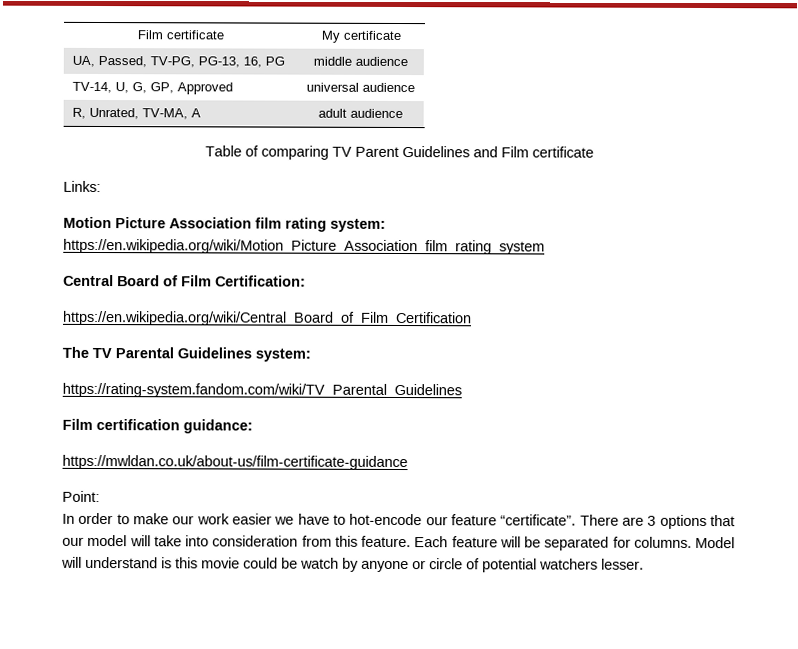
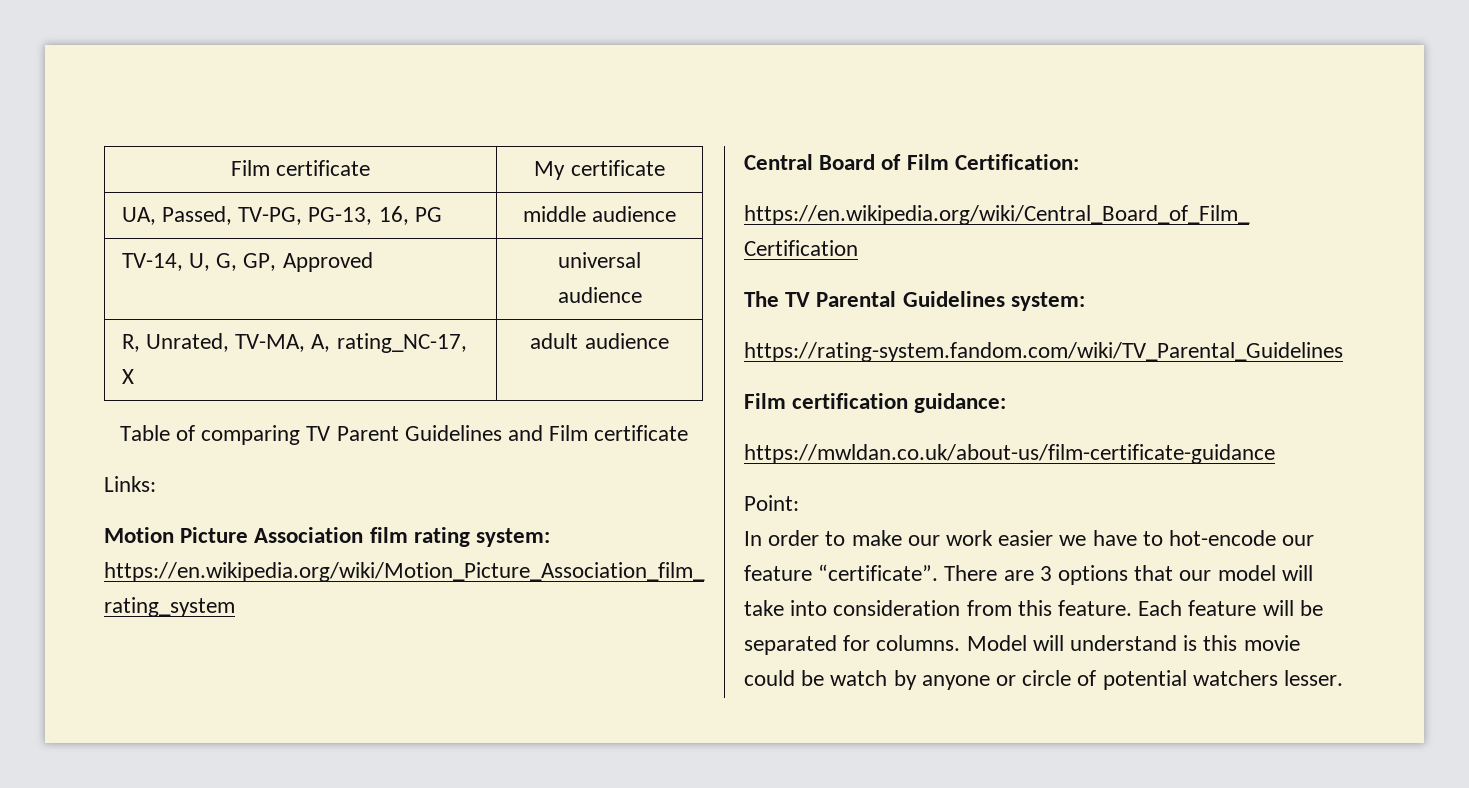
[190,108,201,118] A -> [311,333,467,353] [121,369,134,384] A, rating_NC-17, X

